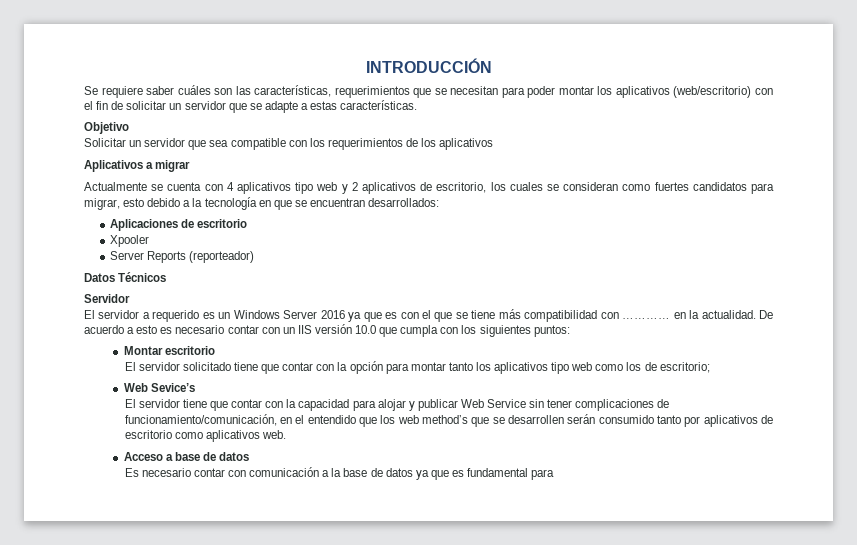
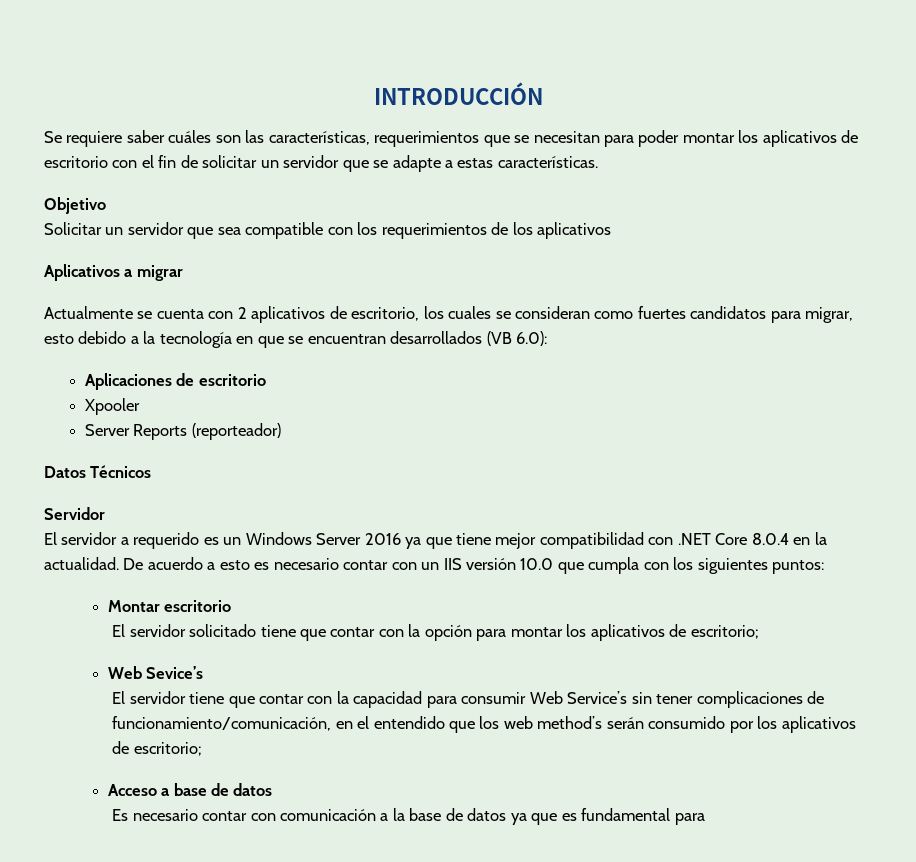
[673,86,752,98] (web/escritorio) -> [841,130,859,143] [44,156,108,168] de escritorio
[226,182,348,194] 4 aplicativos tipo web y -> (234, 315) none
[368,198,440,207] desarrollados: -> [390,331,548,346] desarrollados (VB 6.0):
[385,309,671,322] es con el que se tiene más compatibilidad con ………… -> [456,532,789,549] tiene mejor compatibilidad con .NET Core 8.0.4
[448,362,642,374] tanto los aplicativos tipo web como los -> [566,624,665,641] los aplicativos
[377,399,527,411] alojar y publicar Web Service -> [461,691,628,704] consumir Web Service’s
[471,414,774,427] [124,430,286,442] que se desarrollen serán consumido tanto por aplicativos de escritorio como aplicativos web. -> [606,716,856,733] [112,741,202,756] serán consumido por los aplicativos de escritorio;

